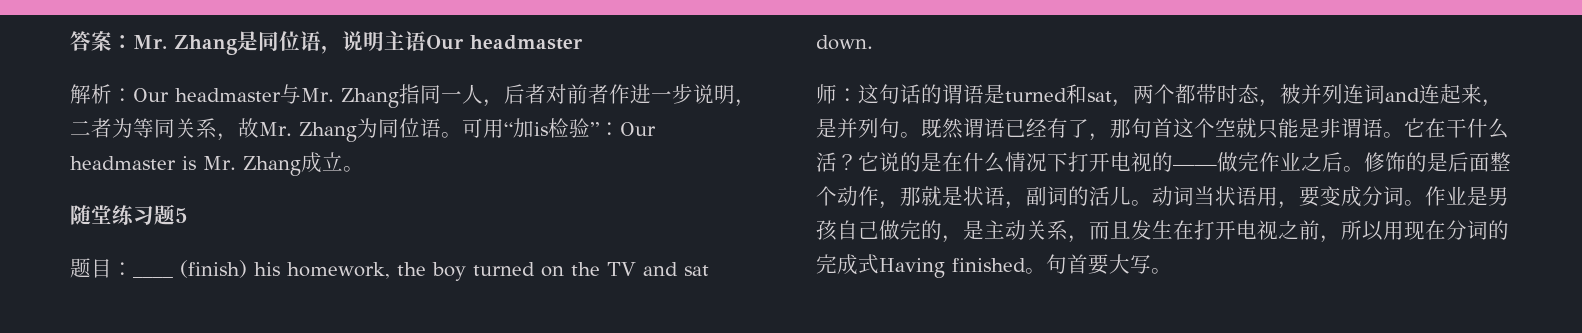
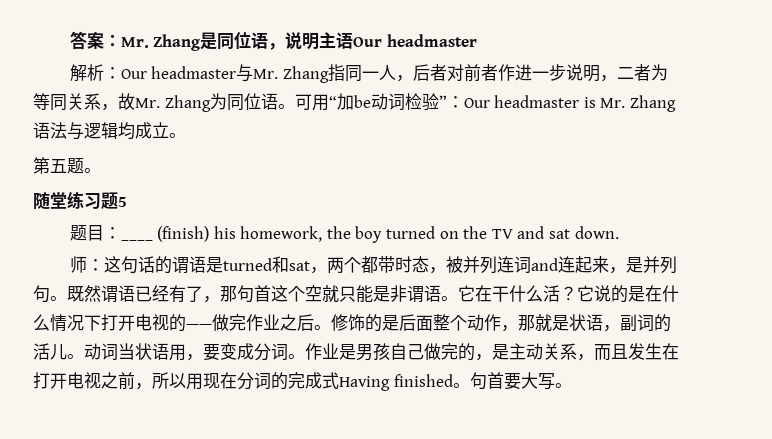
[533,122,548,136] is -> [353,93,405,110] be动词
(301, 166) none -> [33,122,135,140] 语法与逻辑均
(364, 169) none -> [33,157,101,174] // 第五题。

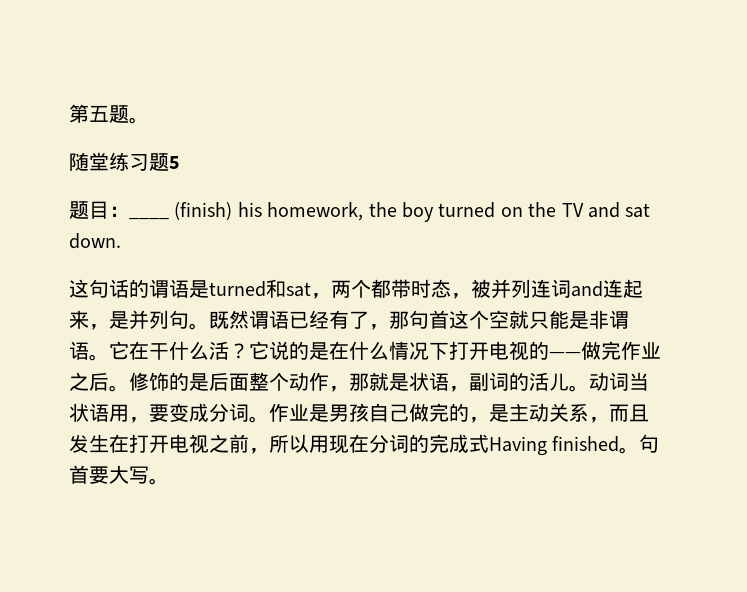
[69,31,477,51] [69,64,668,83] [33,93,676,112] [33,122,186,140] 答案：Mr. Zhang是同位语，说明主语Our headmaster // 解析：Our headmaster与Mr. Zhang指同一人，后者对前者作进一步说明，二者为等同关系，故Mr. Zhang为同位语。可用“加be动词检验”：Our headmaster is Mr. Zhang语法与逻辑均成立。 // -> (69, 113) none
[69,256,104,273] 师： -> (121, 241) none

